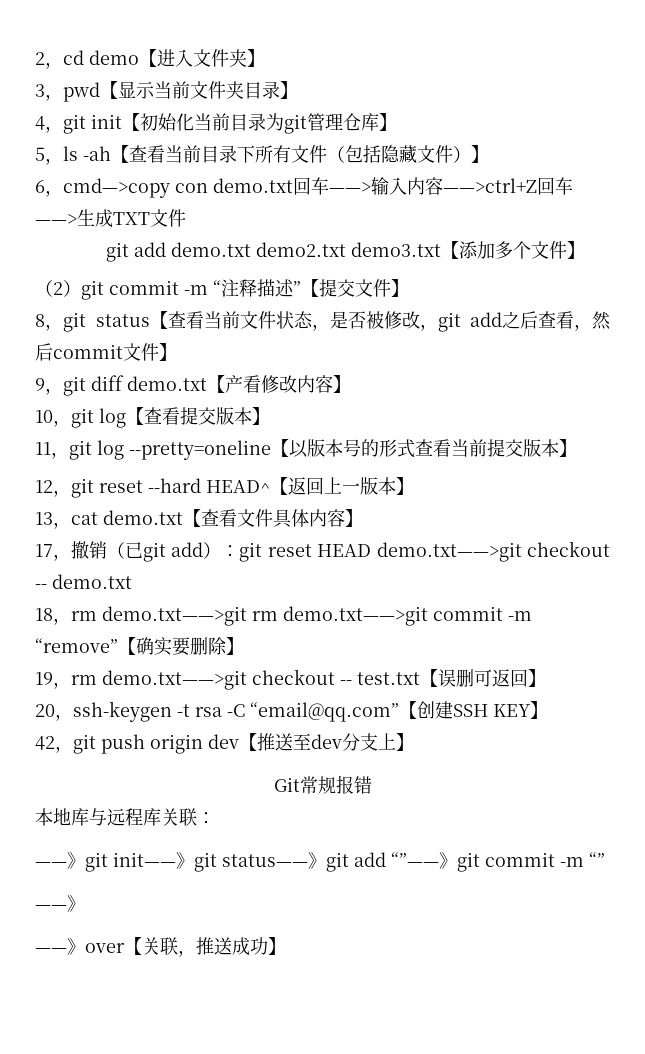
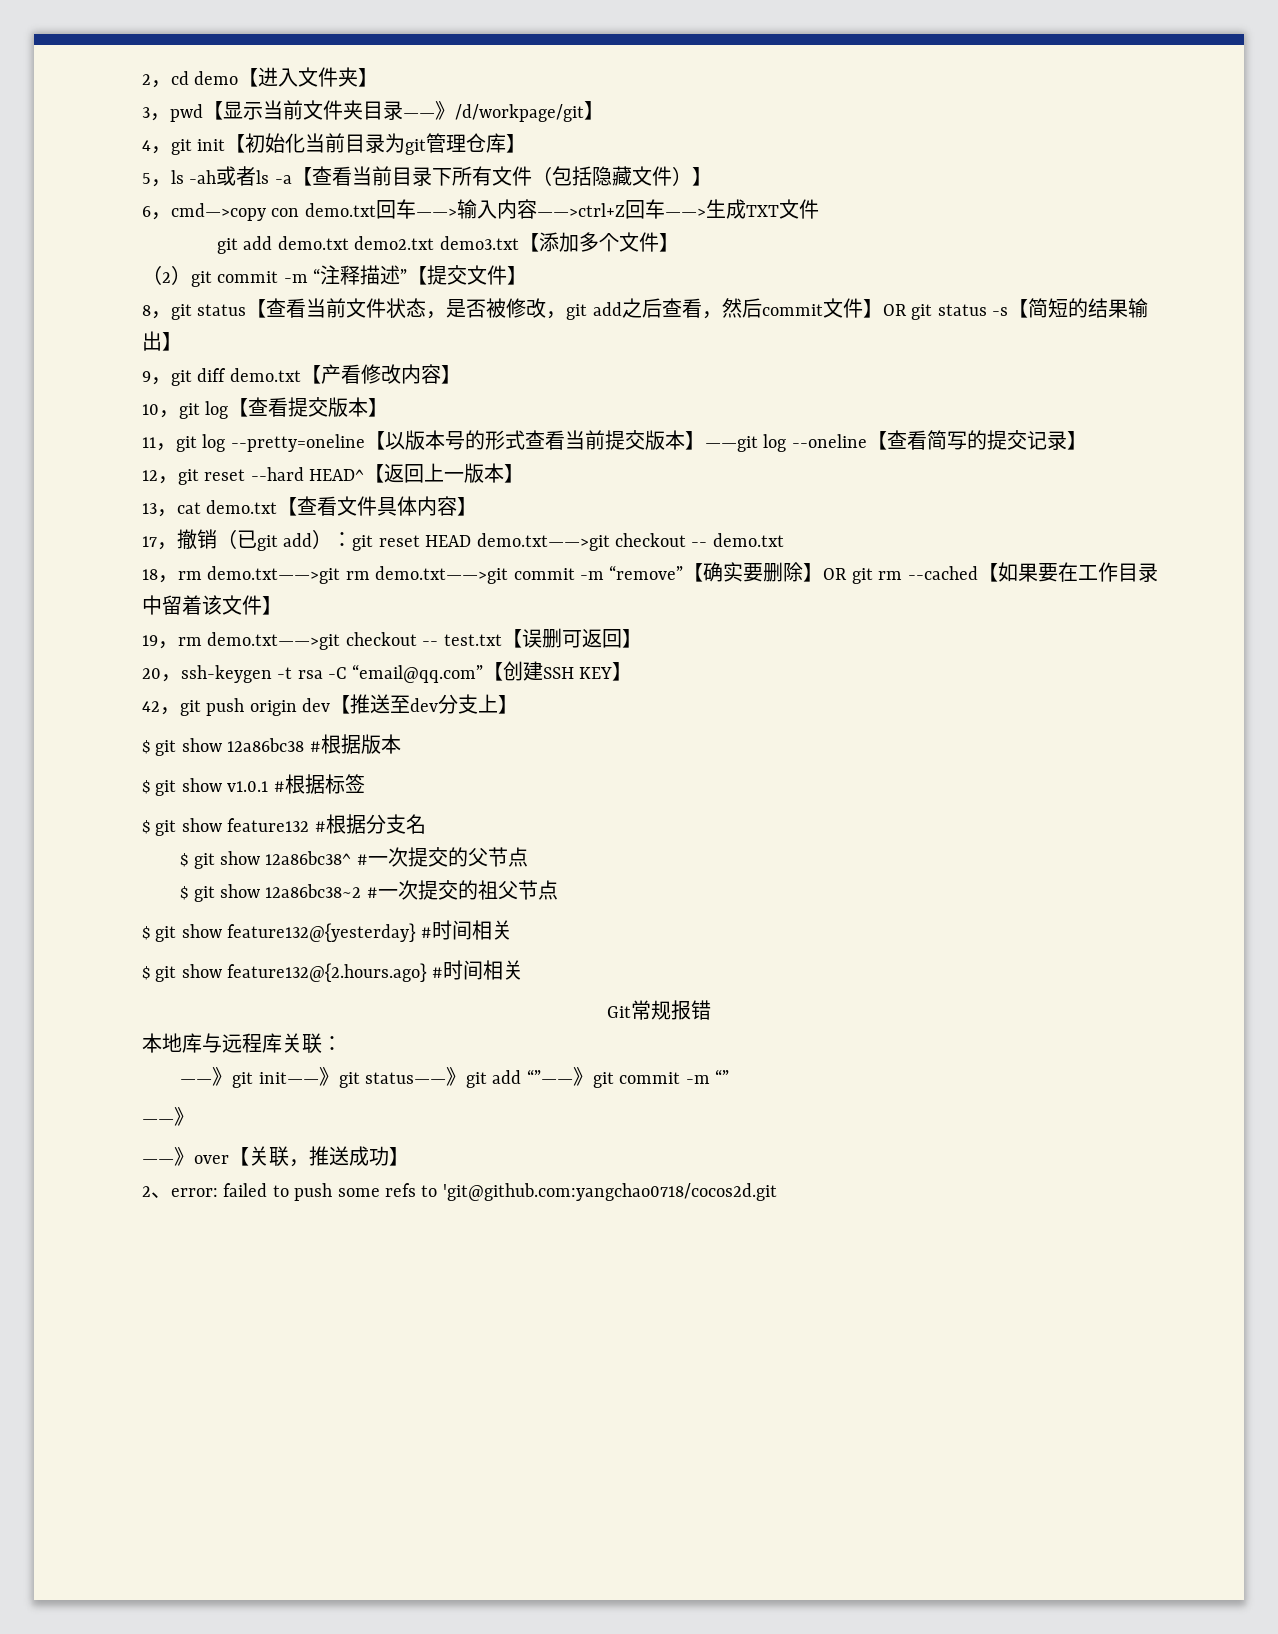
(280, 90) none -> [403,101,584,122] ——》/d/workpage/git
(111, 153) none -> [216,166,292,186] 或者ls -a
(177, 352) none -> [882,298,1148,320] [142,331,182,351] OR git status -s【简短的结果输出】
(577, 448) none -> [704,430,1087,452] ——git log --oneline【查看简写的提交记录】
(244, 646) none -> [823,562,1158,584] [142,595,282,615] OR git rm --cached【如果要在工作目录中留着该文件】
(414, 742) none -> [142,734,401,756] [142,774,365,796] [142,814,426,836] [180,847,528,869] [180,880,558,902] [142,920,512,942] [142,960,523,982] // $ git show 12a86bc38 #根据版本 // $ git show v1.0.1 #根据标签 // $ git show feature132 #根据分支名 // $ git show 12a86bc38^ #一次提交的父节点 // $ git show 12a86bc38~2 #一次提交的祖父节点 // $ git show feature132@{yesterday} #时间相关 // $ git show feature132@{2.hours.ago} #时间相关
(286, 946) none -> [142,1183,777,1201] // 2、error: failed to push some refs to 'git@github.com:yangchao0718/cocos2d.git

